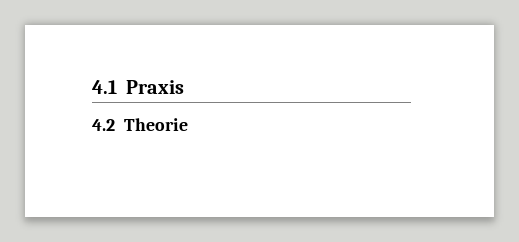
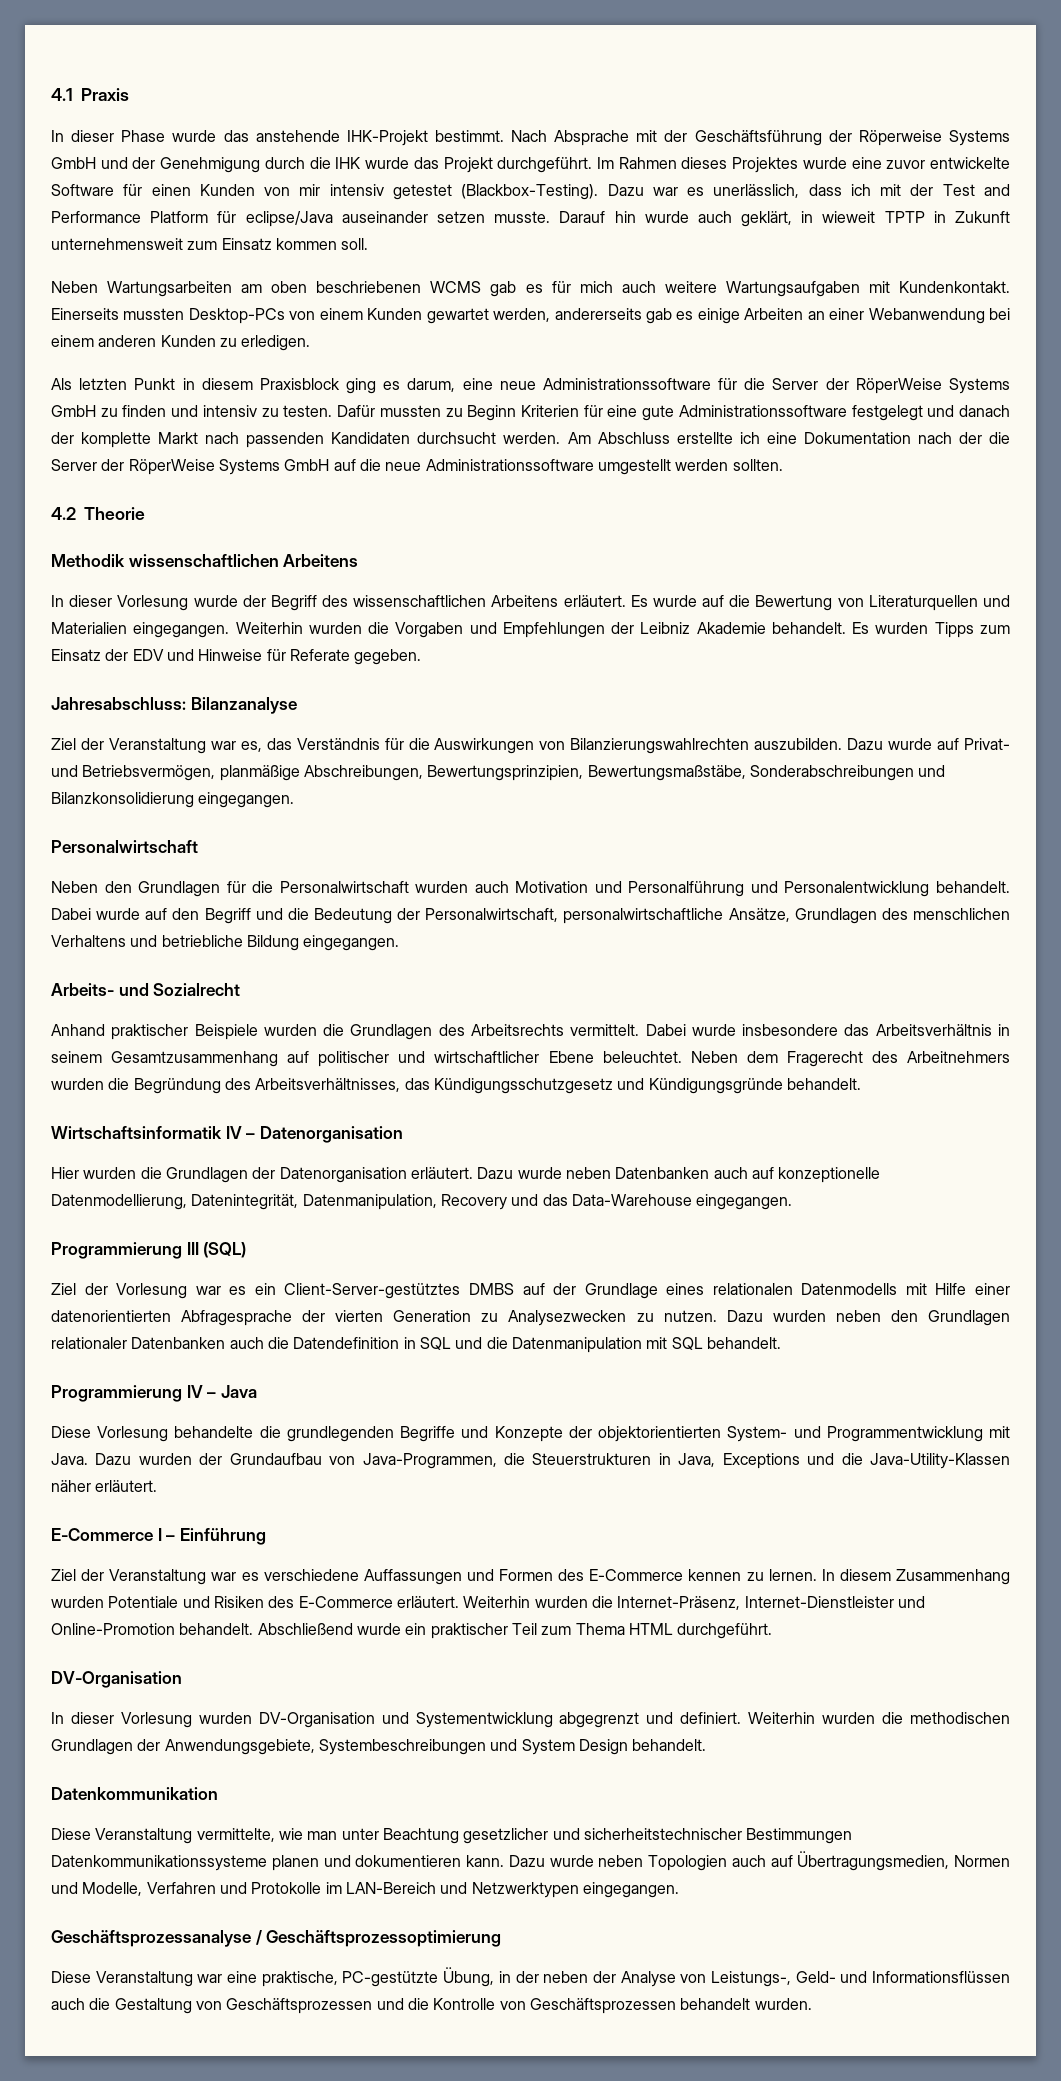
[92,118,188,131] 4.2 Theorie -> [51,130,1010,146] [51,157,1010,173] [51,184,1011,200] [51,211,1010,227] [51,238,369,250] [51,281,1010,297] [51,308,1010,324] [51,335,311,351] [51,378,1010,394] [51,405,1010,421] [51,432,1010,448] [51,459,783,475] [51,507,145,520] [51,554,359,567] [51,595,1010,611] [51,622,1010,638] [51,649,422,665] [51,697,297,714] [51,738,1010,754] [51,765,946,781] [51,792,295,808] [51,840,198,853] [51,881,1011,897] [51,908,1010,924] [51,935,400,951] [51,983,241,996] [51,1024,1011,1040] [51,1051,1011,1067] [51,1078,861,1094] [51,1126,403,1143] [51,1167,881,1183] [51,1194,793,1210] [51,1242,247,1259] [51,1283,1010,1299] [51,1310,1011,1326] [51,1337,781,1353] [51,1385,257,1402] [51,1426,1011,1442] [51,1453,1011,1469] [51,1480,158,1492] [51,1528,266,1545] [51,1569,1010,1585] [51,1596,925,1610] [51,1623,773,1639] [51,1671,182,1688] [51,1712,1010,1728] [51,1739,707,1755] [51,1787,218,1800] [51,1828,853,1844] [51,1851,1010,1871] [51,1882,679,1898] [51,1930,502,1947] [51,1967,1010,1987] [51,1998,812,2014] In dieser Phase wurde das anstehende IHK-Projekt bestimmt. Nach Absprache mit der Geschäftsführung der Röperweise Systems GmbH und der Genehmigung durch die IHK wurde das Projekt durchgeführt. Im Rahmen dieses Projektes wurde eine zuvor entwickelte Software für einen Kunden von mir intensiv getestet (Blackbox-Testing). Dazu war es unerlässlich, dass ich mit der Test and Performance Platform für eclipse/Java auseinander setzen musste. Darauf hin wurde auch geklärt, in wieweit TPTP in Zukunft unternehmensweit zum Einsatz kommen soll. // Neben Wartungsarbeiten am oben beschriebenen WCMS gab es für mich auch weitere Wartungsaufgaben mit Kundenkontakt. Einerseits mussten Desktop-PCs von einem Kunden gewartet werden, andererseits gab es einige Arbeiten an einer Webanwendung bei einem anderen Kunden zu erledigen. // Als letzten Punkt in diesem Praxisblock ging es darum, eine neue Administrationssoftware für die Server der RöperWeise Systems GmbH zu finden und intensiv zu testen. Dafür mussten zu Beginn Kriterien für eine gute Administrationssoftware festgelegt und danach der komplette Markt nach passenden Kandidaten durchsucht werden. Am Abschluss erstellte ich eine Dokumentation nach der die Server der RöperWeise Systems GmbH auf die neue Administrationssoftware umgestellt werden sollten. // 4.2 Theorie // Methodik wissenschaftlichen Arbeitens // In dieser Vorlesung wurde der Begriff des wissenschaftlichen Arbeitens erläutert. Es wurde auf die Bewertung von Literaturquellen und Materialien eingegangen. Weiterhin wurden die Vorgaben und Empfehlungen der Leibniz Akademie behandelt. Es wurden Tipps zum Einsatz der EDV und Hinweise für Referate gegeben. // Jahresabschluss: Bilanzanalyse // Ziel der Veranstaltung war es, das Verständnis für die Auswirkungen von Bilanzierungswahlrechten auszubilden. Dazu wurde auf Privat- und Betriebsvermögen, planmäßige Abschreibungen, Bewertungsprinzipien, Bewertungsmaßstäbe, Sonderabschreibungen und Bilanzkonsolidierung eingegangen. // Personalwirtschaft // Neben den Grundlagen für die Personalwirtschaft wurden auch Motivation und Personalführung und Personalentwicklung behandelt. Dabei wurde auf den Begriff und die Bedeutung der Personalwirtschaft, personalwirtschaftliche Ansätze, Grundlagen des menschlichen Verhaltens und betriebliche Bildung eingegangen. // Arbeits- und Sozialrecht // Anhand praktischer Beispiele wurden die Grundlagen des Arbeitsrechts vermittelt. Dabei wurde insbesondere das Arbeitsverhältnis in seinem Gesamtzusammenhang auf politischer und wirtschaftlicher Ebene beleuchtet. Neben dem Fragerecht des Arbeitnehmers wurden die Begründung des Arbeitsverhältnisses, das Kündigungsschutzgesetz und Kündigungsgründe behandelt. // Wirtschaftsinformatik IV – Datenorganisation // Hier wurden die Grundlagen der Datenorganisation erläutert. Dazu wurde neben Datenbanken auch auf konzeptionelle Datenmodellierung, Datenintegrität, Datenmanipulation, Recovery und das Data-Warehouse eingegangen. // Programmierung III (SQL) // Ziel der Vorlesung war es ein Client-Server-gestütztes DMBS auf der Grundlage eines relationalen Datenmodells mit Hilfe einer datenorientierten Abfragesprache der vierten Generation zu Analysezwecken zu nutzen. Dazu wurden neben den Grundlagen relationaler Datenbanken auch die Datendefinition in SQL und die Datenmanipulation mit SQL behandelt. // Programmierung IV – Java // Diese Vorlesung behandelte die grundlegenden Begriffe und Konzepte der objektorientierten System- und Programmentwicklung mit Java. Dazu wurden der Grundaufbau von Java-Programmen, die Steuerstrukturen in Java, Exceptions und die Java-Utility-Klassen näher erläutert. // E-Commerce I – Einführung // Ziel der Veranstaltung war es verschiedene Auffassungen und Formen des E-Commerce kennen zu lernen. In diesem Zusammenhang wurden Potentiale und Risiken des E-Commerce erläutert. Weiterhin wurden die Internet-Präsenz, Internet-Dienstleister und Online-Promotion behandelt. Abschließend wurde ein praktischer Teil zum Thema HTML durchgeführt. // DV-Organisation // In dieser Vorlesung wurden DV-Organisation und Systementwicklung abgegrenzt und definiert. Weiterhin wurden die methodischen Grundlagen der Anwendungsgebiete, Systembeschreibungen und System Design behandelt. // Datenkommunikation // Diese Veranstaltung vermittelte, wie man unter Beachtung gesetzlicher und sicherheitstechnischer Bestimmungen Datenkommunikationssysteme planen und dokumentieren kann. Dazu wurde neben Topologien auch auf Übertragungsmedien, Normen und Modelle, Verfahren und Protokolle im LAN-Bereich und Netzwerktypen eingegangen. // Geschäftsprozessanalyse / Geschäftsprozessoptimierung // Diese Veranstaltung war eine praktische, PC-gestützte Übung, in der neben der Analyse von Leistungs-, Geld- und Informationsflüssen auch die Gestaltung von Geschäftsprozessen und die Kontrolle von Geschäftsprozessen behandelt wurden.

